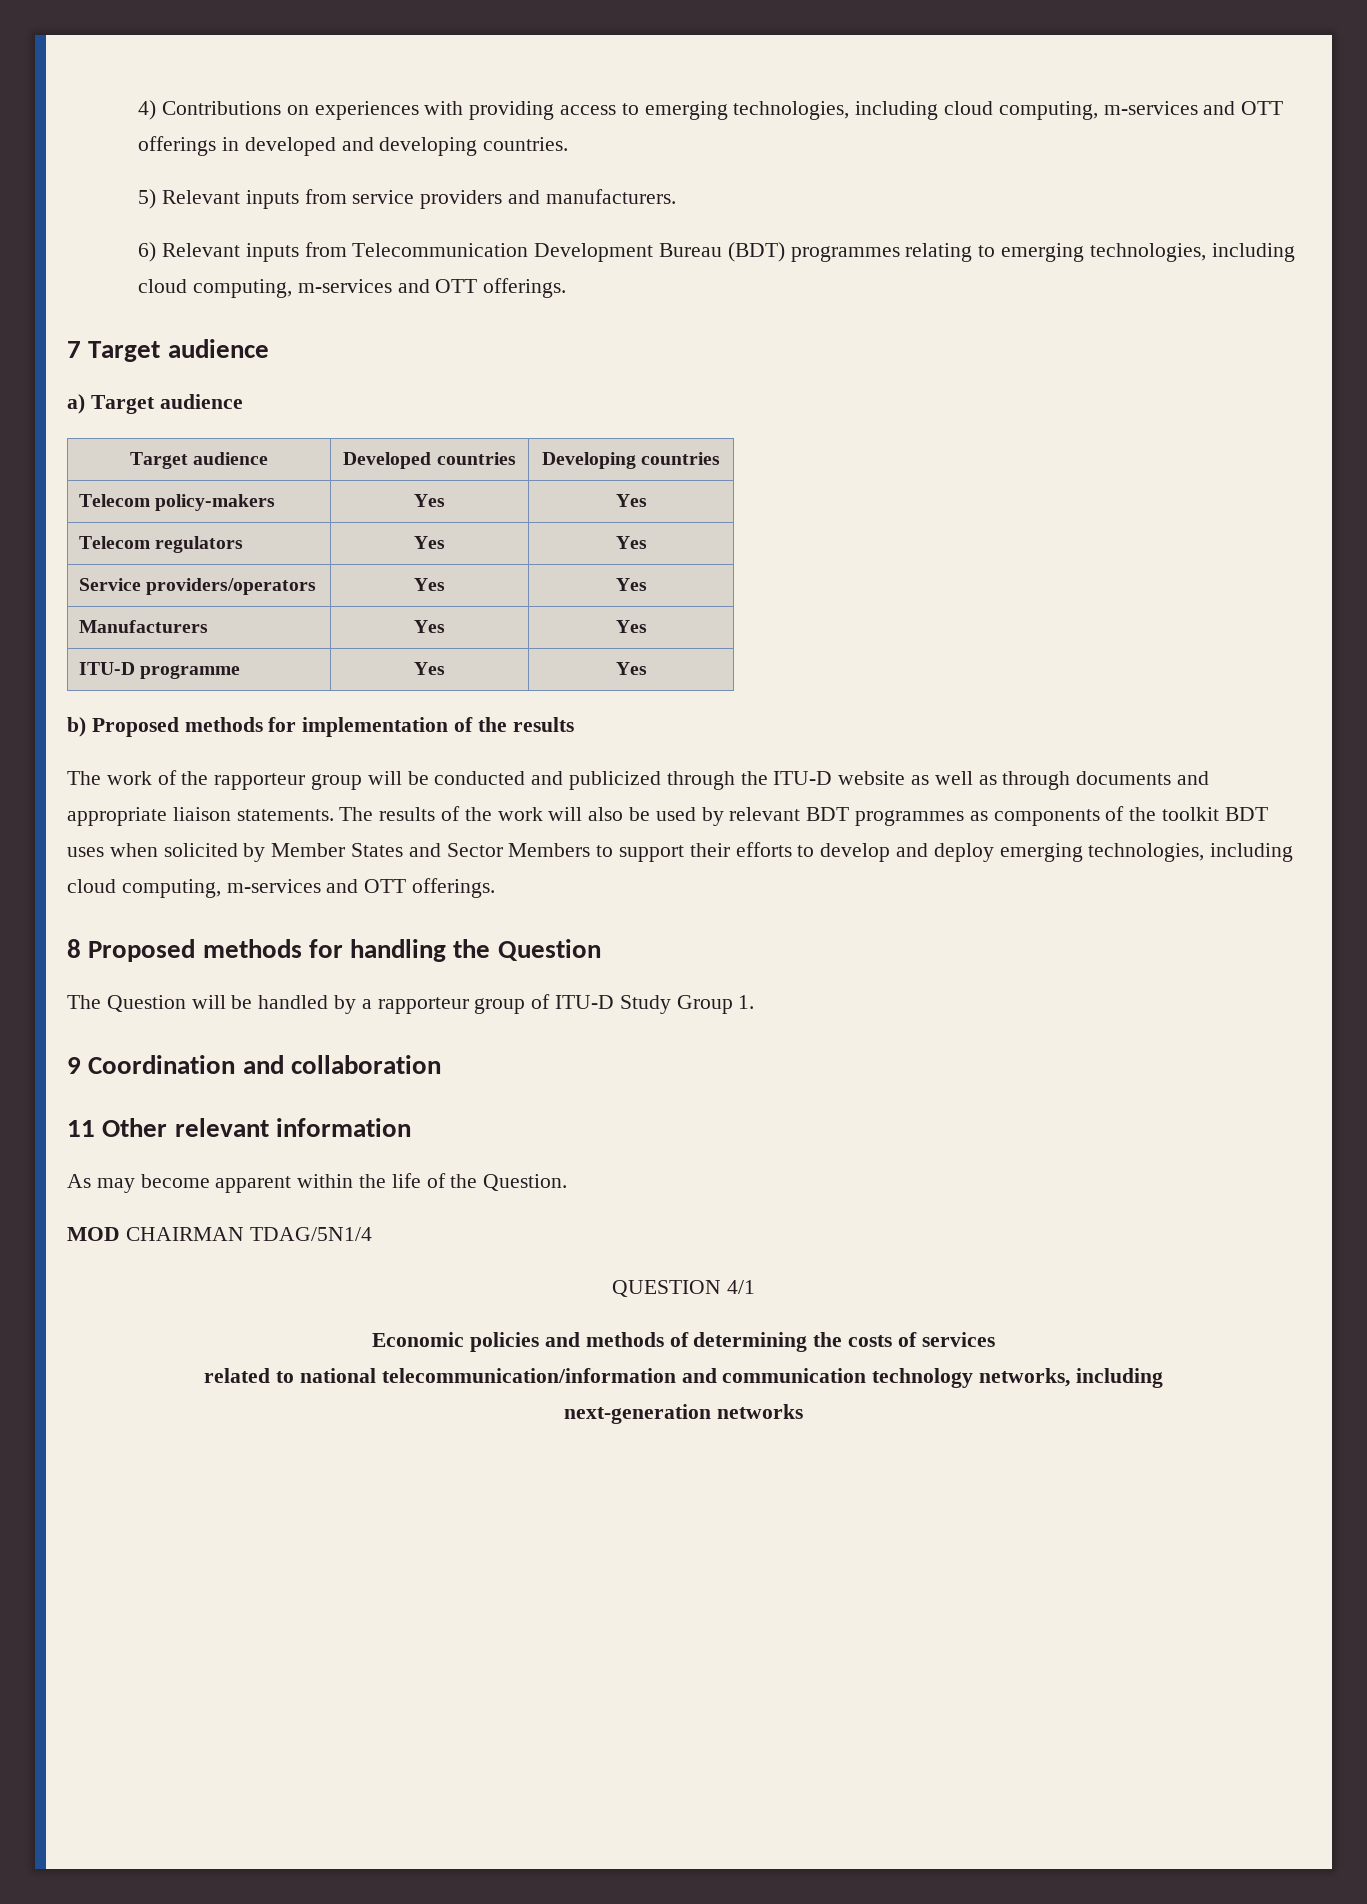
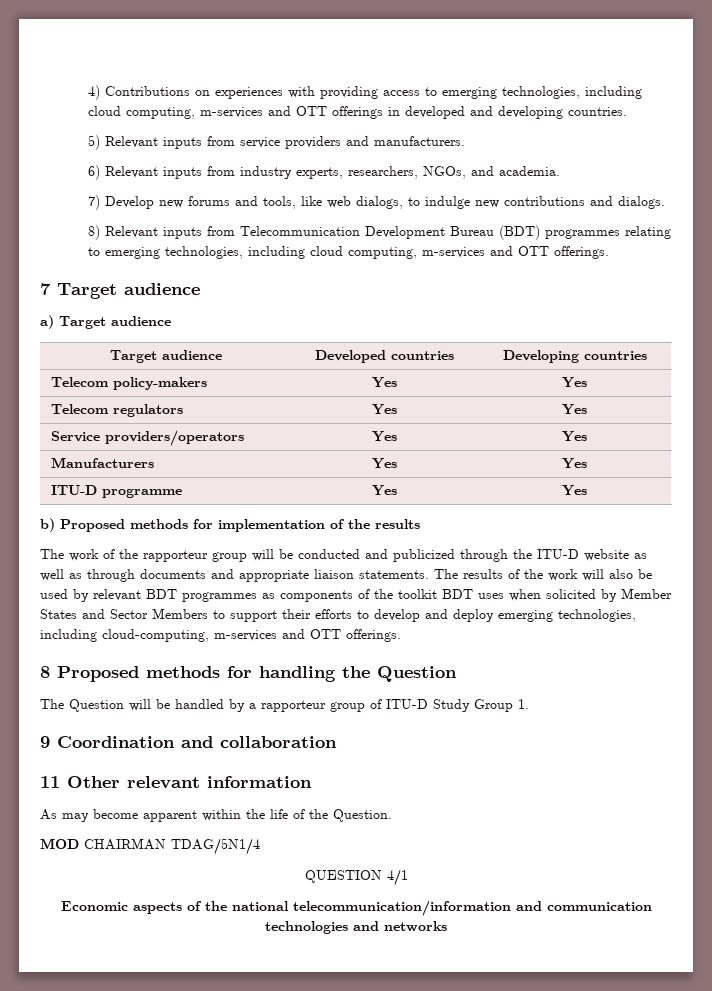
(347, 249) none -> [240,166,561,179] [88,195,666,210] [88,225,236,240] industry experts, researchers, NGOs, and academia. // 7) Develop new forums and tools, like web dialogs, to indulge new contributions and dialogs. // 8) Relevant inputs from
[67,879,221,898] cloud computing, -> [102,629,209,642] cloud-computing,
[470,1332,995,1352] [204,1368,1163,1388] [564,1404,712,1424] policies and methods of determining the costs of services // related to national telecommunication/information and communication technology networks, including // next-generation -> [132,900,652,916] [265,921,379,934] aspects of the national telecommunication/information and communication technologies and

